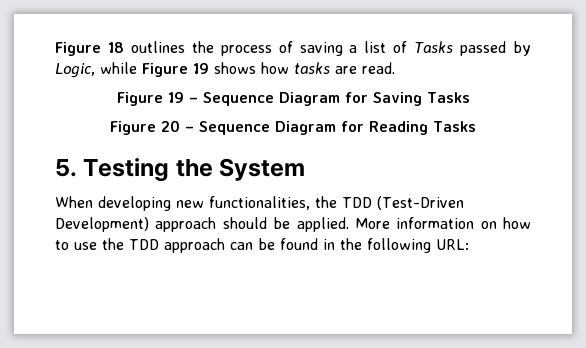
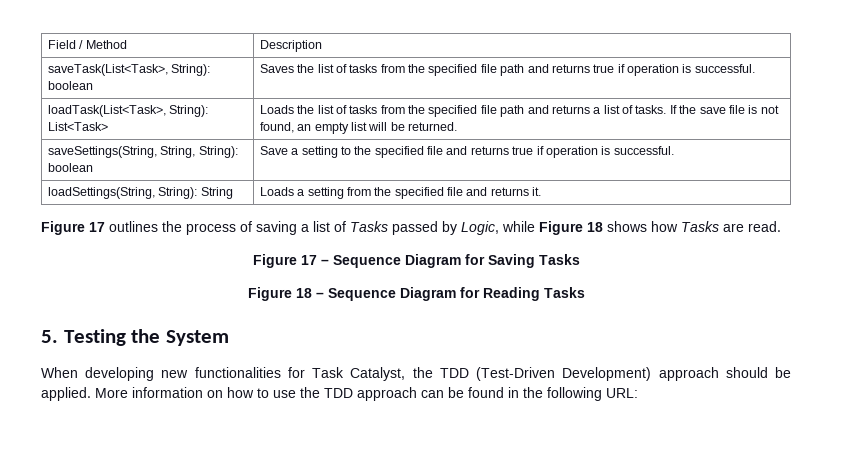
[55,42,124,56] Figure 18 -> [47,40,127,49] [259,40,322,52] [47,64,211,76] [47,81,93,90] [259,64,755,76] [47,105,209,117] [47,122,108,131] [259,105,779,117] [259,122,458,134] [47,146,238,158] [47,163,93,172] [259,146,674,158] [47,187,233,199] [259,187,542,199] [41,221,105,235] Field / Method | Description // saveTask(List<Task>, String): boolean | Saves the list of tasks from the specified file path and returns true if operation is successful. // loadTask(List<Task>, String): List<Task> | Loads the list of tasks from the specified file path and returns a list of tasks. If the save file is not found, an empty list will be returned. // saveSettings(String, String, String): boolean | Save a setting to the specified file and returns true if operation is successful. // loadSettings(String, String): String | Loads a setting from the specified file and returns it. // Figure 17
[193,63,209,74] 19 -> [587,222,603,232] 18
[294,62,330,74] tasks -> [681,221,719,232] Tasks
[167,92,184,103] 19 -> [300,255,317,265] 17
[161,120,181,132] 20 -> [295,288,312,298] 18
[209,196,310,210] functionalities, -> [194,367,406,381] functionalities for Task Catalyst,

